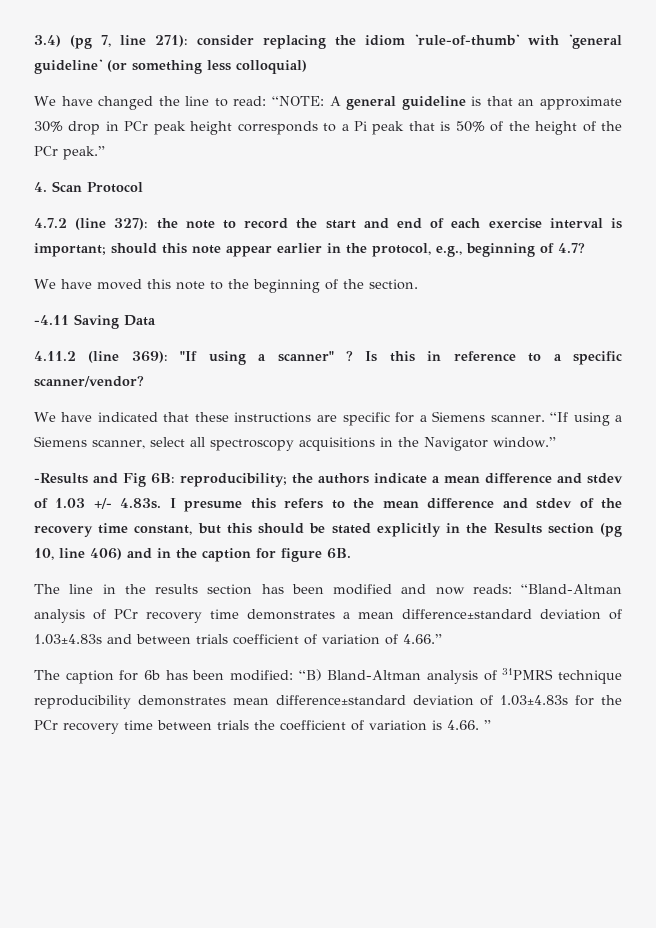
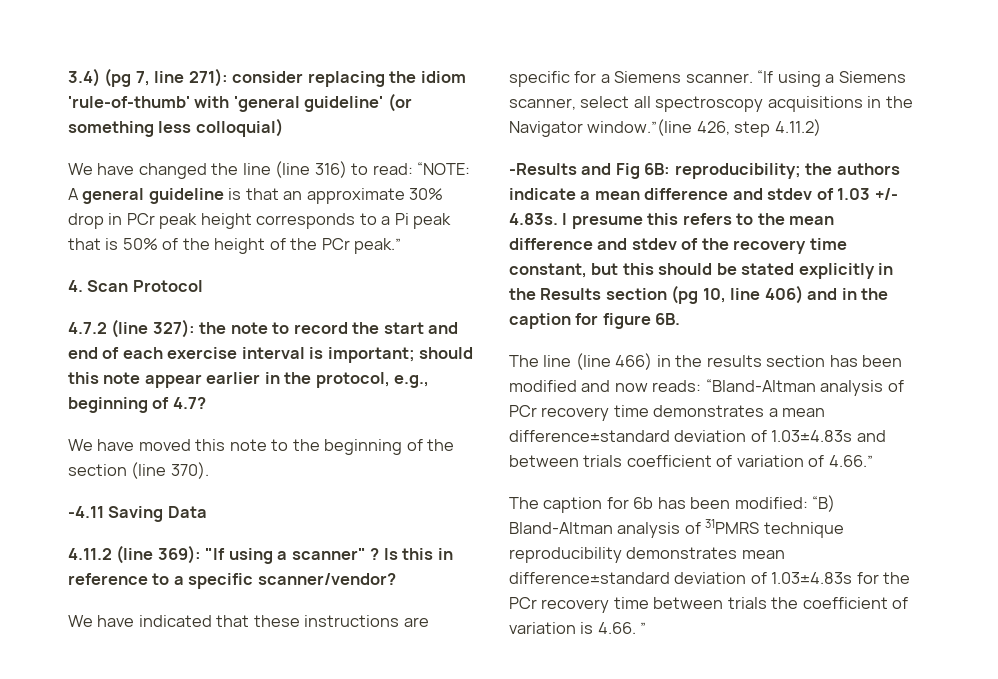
(210, 101) none -> [275,161,347,178] (line 316)
[368,279,418,290] section. -> [68,462,209,479] section (line 370).
[493,437,556,448] window.” -> [587,119,821,137] window.”(line 426, step 4.11.2)
(94, 589) none -> [575,353,653,370] (line 466)

